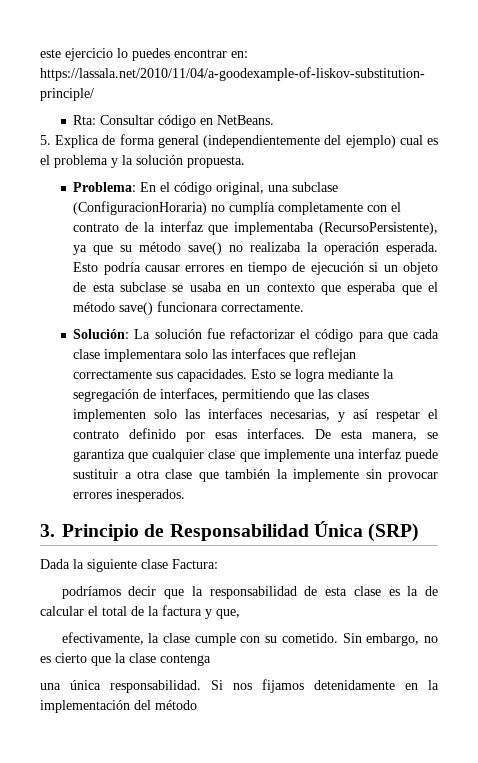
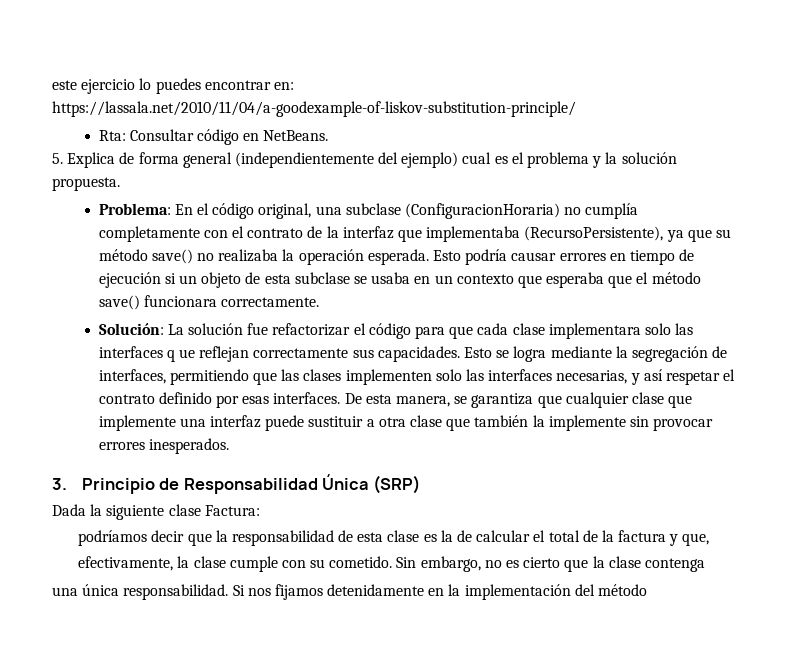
[289,352,310,362] que -> [166,349,196,362] q ue

